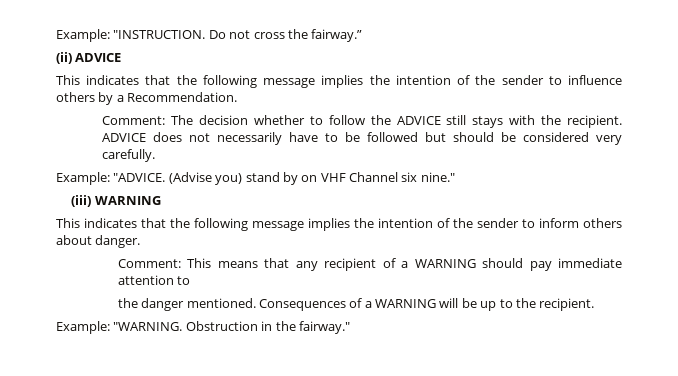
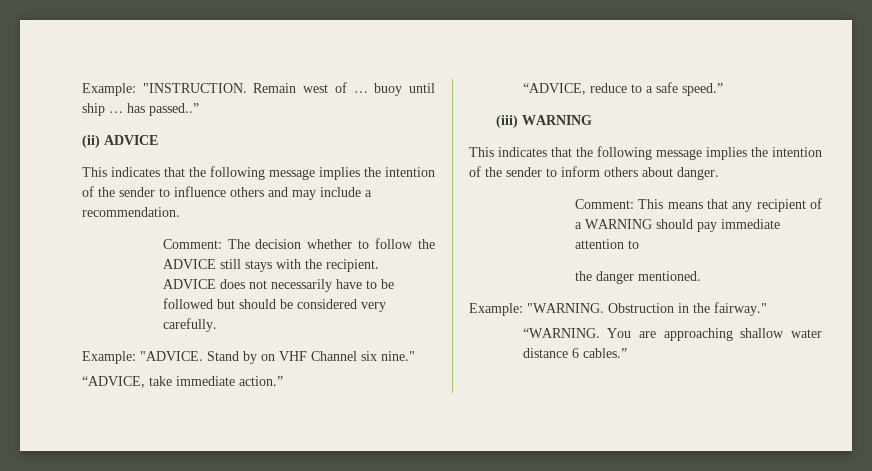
[208,29,363,42] Do not cross the fairway.” -> [253,82,436,96] [82,103,199,116] Remain west of … buoy until ship … has passed..”
[98,92,238,105] by a Recommendation. -> [268,187,372,200] [82,207,180,217] and may include a recommendation.
[168,172,280,185] (Advise you) stand -> [207,351,239,361] Stand
(455, 177) none -> [82,376,283,388] [522,82,723,96] // “ADVICE, take immediate action.” // “ADVICE, reduce to a safe speed.”
[258,298,595,311] Consequences of a WARNING will be up to the recipient. -> (701, 276) none
(350, 327) none -> [522,328,822,341] [522,348,627,358] // “WARNING. You are approaching shallow water distance 6 cables.”

